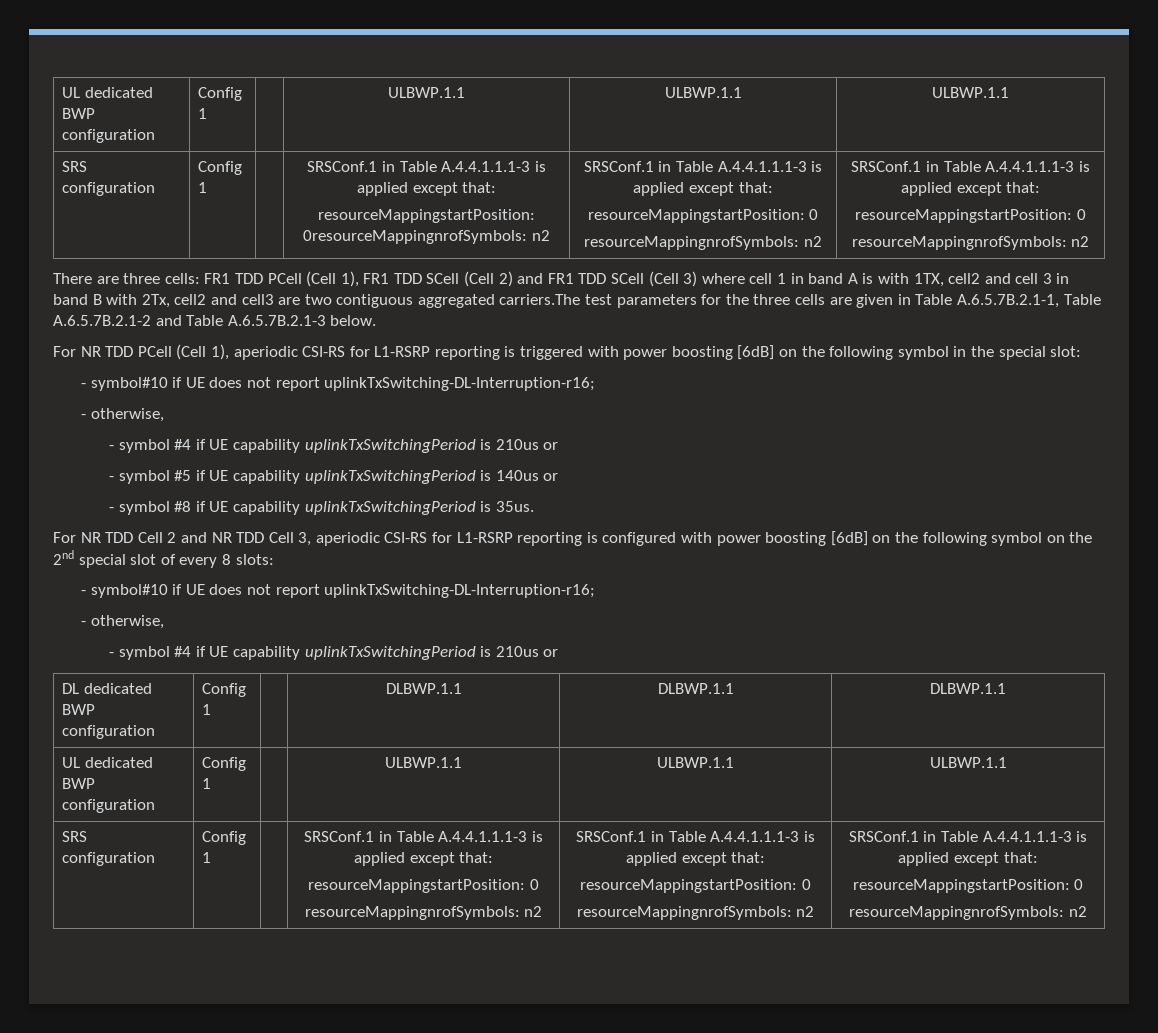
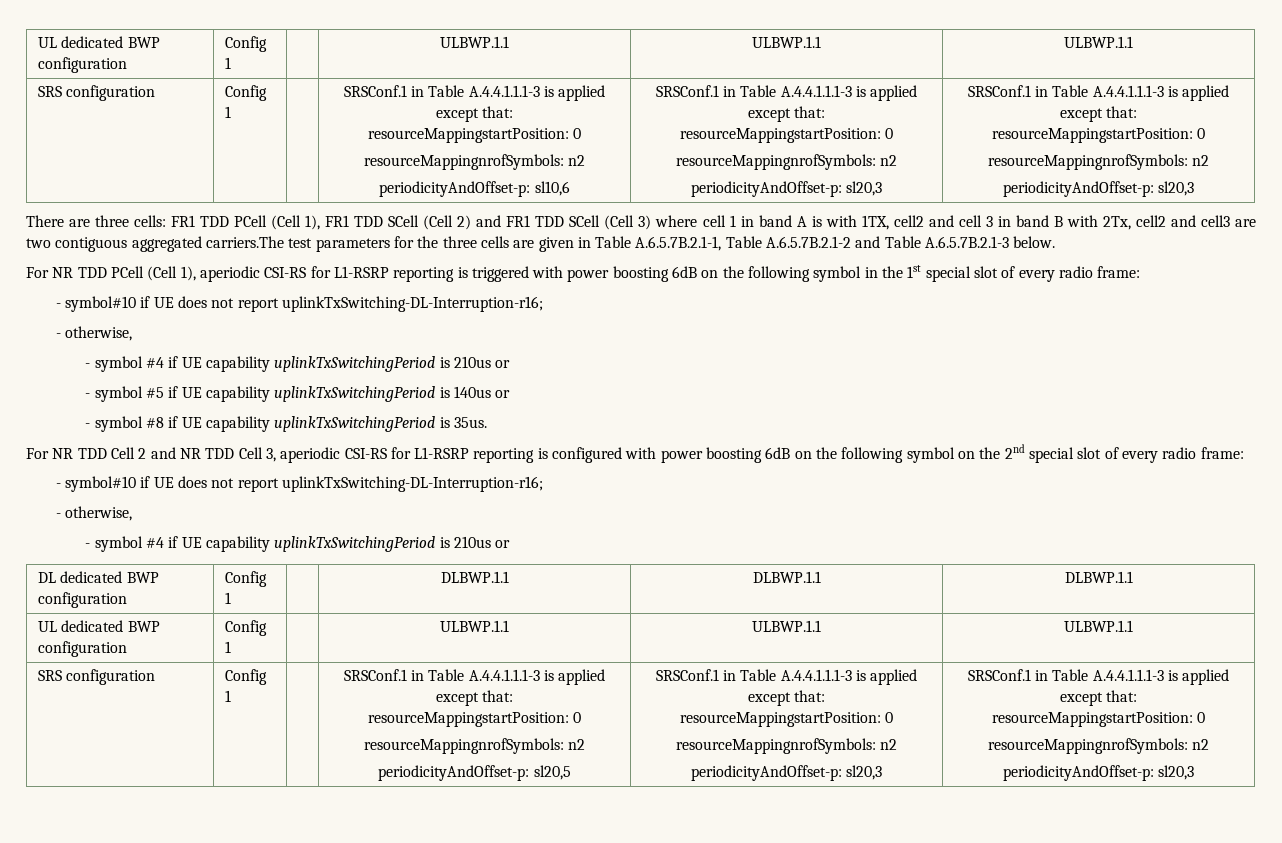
[303,230,550,244] 0resourceMappingnrofSymbols: n2 -> [573,128,582,139] [363,154,586,170] [379,181,570,197] 0 // resourceMappingnrofSymbols: n2 // periodicityAndOffset-p: sl10,6
(822, 241) none -> [690,181,883,197] // periodicityAndOffset-p: sl20,3
(1090, 241) none -> [1002,181,1195,197] // periodicityAndOffset-p: sl20,3
[737,345,775,360] [6dB] -> [672,266,698,278] 6dB
[998,346,1082,360] special slot: -> [907,265,1141,282] 1st special slot of every radio frame:
[830,531,868,546] [6dB] -> [765,447,791,459] 6dB
[221,554,274,565] 8 slots: -> [1162,447,1244,459] radio frame:
(543, 911) none -> [378,765,571,781] // periodicityAndOffset-p: sl20,5
(815, 911) none -> [690,765,883,781] // periodicityAndOffset-p: sl20,3
(1087, 911) none -> [1002,765,1195,781] // periodicityAndOffset-p: sl20,3

